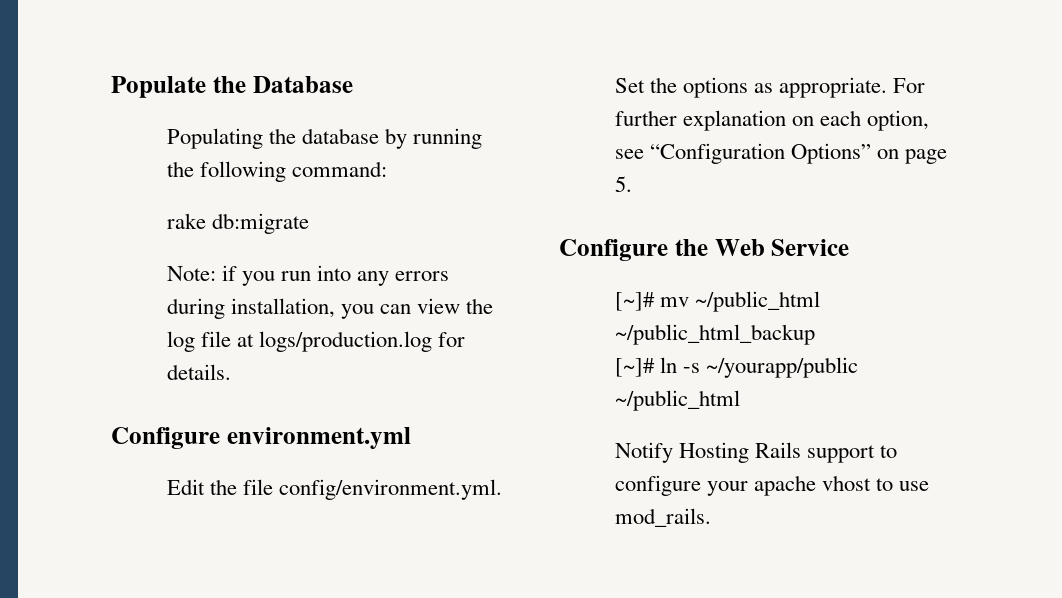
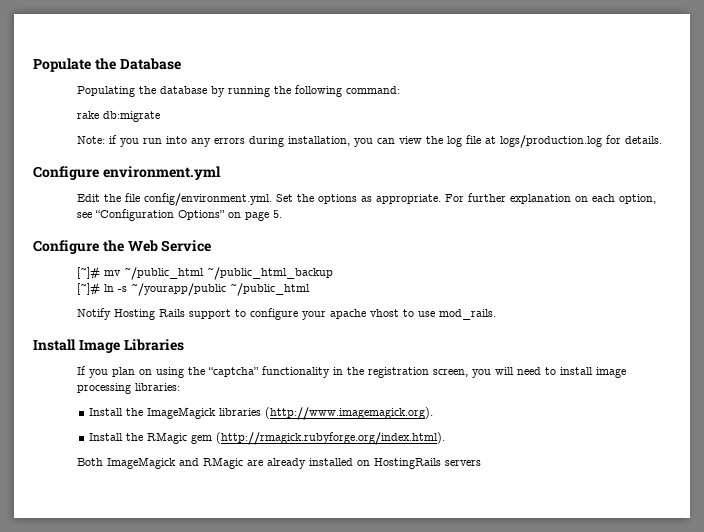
(711, 517) none -> [33,339,184,353] [76,366,626,378] [76,383,180,394] [89,407,434,420] [89,432,446,445] [76,457,481,469] // Install Image Libraries // If you plan on using the “captcha” functionality in the registration screen, you will need to install image processing libraries: // Install the ImageMagick libraries (http://www.imagemagick.org). // Install the RMagic gem (http://rmagick.rubyforge.org/index.html). // Both ImageMagick and RMagic are already installed on HostingRails servers

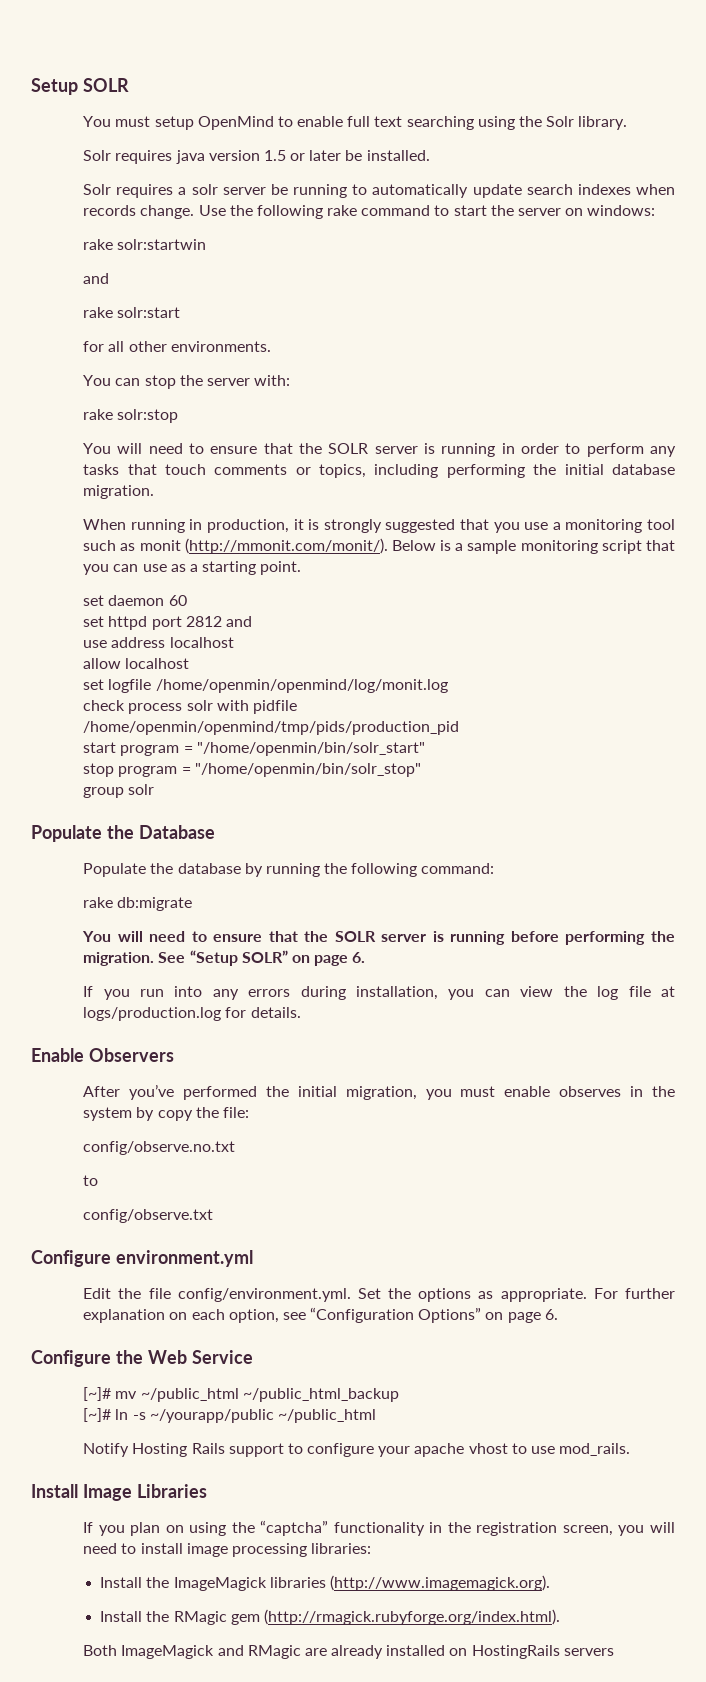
(33, 65) none -> [31,78,129,95] [83,116,628,130] [83,150,430,164] [83,184,675,198] [83,205,656,219] [83,239,207,250] [83,273,110,284] [83,307,181,318] [83,341,271,352] [83,375,291,389] [83,409,179,423] [83,443,677,457] [83,464,675,478] [83,485,155,499] [83,519,675,533] [83,538,675,554] [83,561,302,575] [83,595,187,606] [83,616,252,630] [83,637,234,648] [83,658,190,669] [83,679,448,693] [83,700,297,714] [83,721,460,735] [83,742,425,756] [83,763,421,777] [83,784,155,798] Setup SOLR // You must setup OpenMind to enable full text searching using the Solr library. // Solr requires java version 1.5 or later be installed. // Solr requires a solr server be running to automatically update search indexes when records change. Use the following rake command to start the server on windows: // rake solr:startwin // and // rake solr:start // for all other environments. // You can stop the server with: // rake solr:stop // You will need to ensure that the SOLR server is running in order to perform any tasks that touch comments or topics, including performing the initial database migration. // When running in production, it is strongly suggested that you use a monitoring tool such as monit (http://mmonit.com/monit/). Below is a sample monitoring script that you can use as a starting point. // set daemon 60 // set httpd port 2812 and // use address localhost // allow localhost // set logfile /home/openmin/openmind/log/monit.log // check process solr with pidfile /home/openmin/openmind/tmp/pids/production_pid // start program = "/home/openmin/bin/solr_start" // stop program = "/home/openmin/bin/solr_stop" // group solr //
[76,86,135,97] Populating -> [83,863,147,877] Populate
[76,135,117,144] Note: if -> [82,931,676,945] [83,950,366,966] [83,986,94,997] You will need to ensure that the SOLR server is running before performing the migration. See “Setup SOLR” on page 6. // If
(662, 140) none -> [31,1048,174,1062] [83,1084,675,1100] [83,1107,249,1121] [83,1141,236,1155] [83,1175,99,1186] [83,1209,214,1223] // Enable Observers // After you’ve performed the initial migration, you must enable observes in the system by copy the file: // config/observe.no.txt // to // config/observe.txt
[272,210,282,218] 5. -> [544,1309,558,1320] 6.

